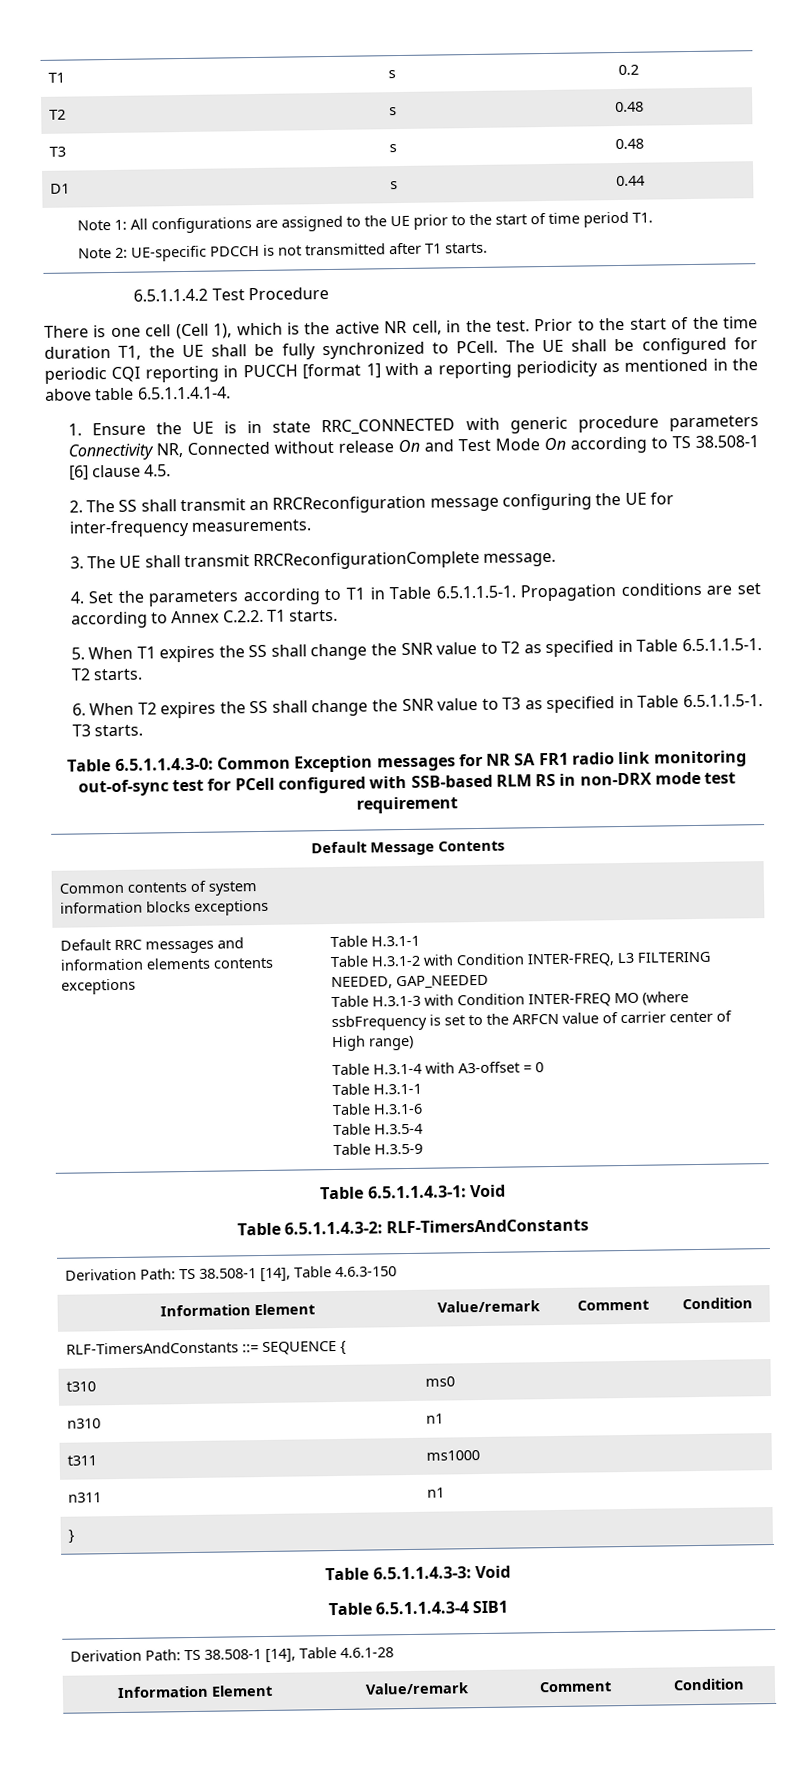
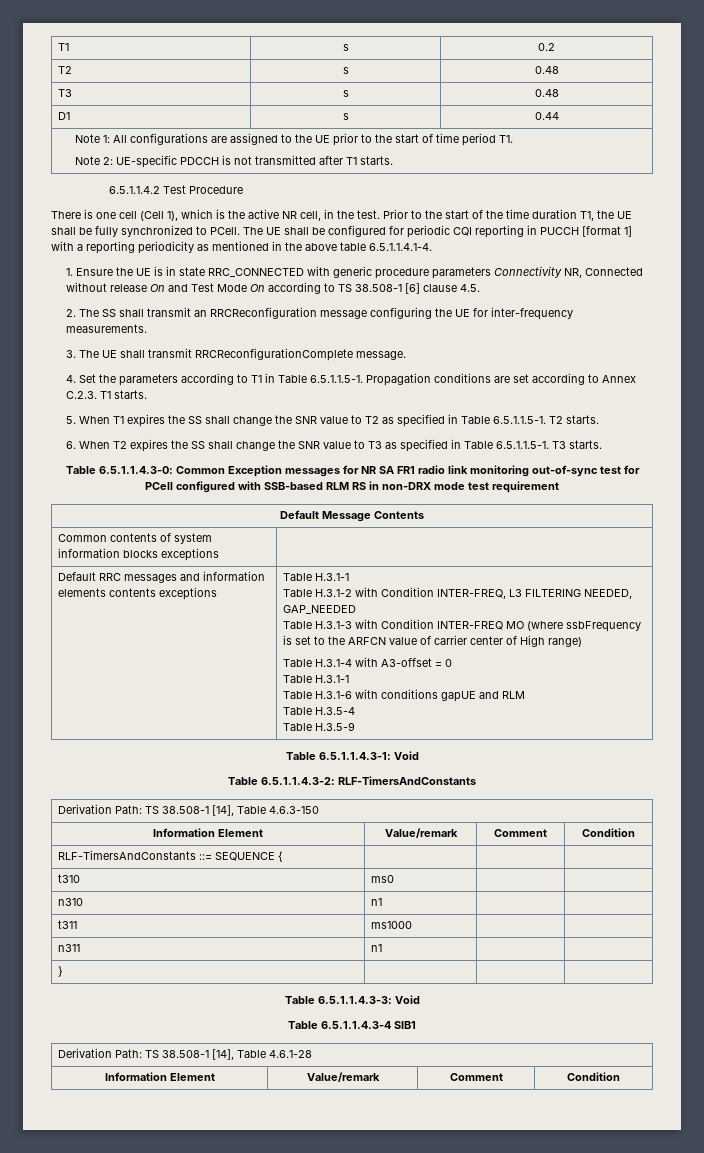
[222,609,264,623] C.2.2. -> [65,391,97,399] C.2.3.
(423, 1109) none -> [354,689,525,702] with conditions gapUE and RLM

